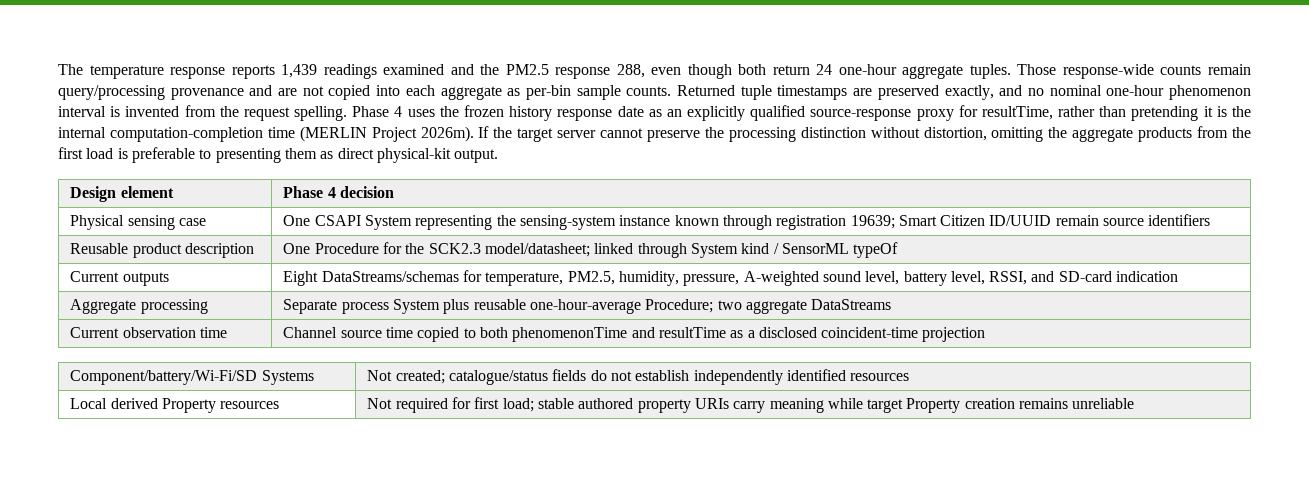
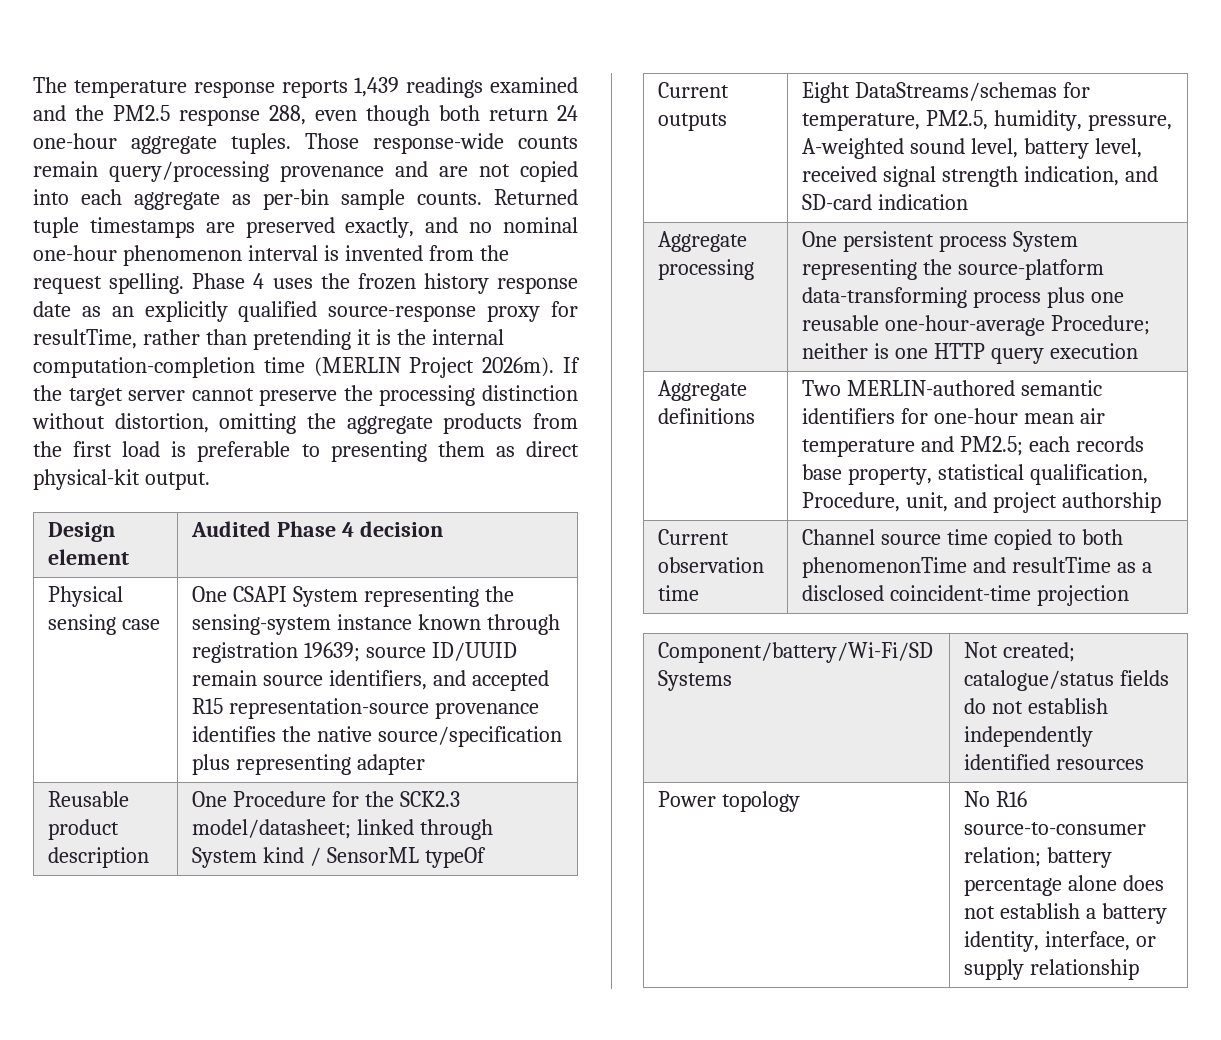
(174, 192) none -> [191,521,272,537] Audited
[898,215,986,226] Smart Citizen -> [366,647,427,658] source
[1148,214,1211,226] identifiers -> [329,670,550,691] [192,698,540,719] [192,726,563,747] [192,754,426,775] identifiers, and accepted R15 representation-source provenance identifies the native source/specification plus representing adapter
[989,271,1028,285] RSSI, -> [802,166,1120,187] received signal strength indication,
[283,299,892,314] Separate process System plus reusable one-hour-average Procedure; two aggregate DataStreams -> [802,231,1079,252] [802,259,1105,280] [802,287,1125,308] [802,315,1151,336] [802,343,1139,364] [658,380,748,401] [658,408,756,424] [802,380,1103,396] [802,408,1106,424] [802,436,1145,457] [802,464,1149,485] [802,492,1162,513] One persistent process System representing the source-platform data-transforming process plus one reusable one-hour-average Procedure; neither is one HTTP query execution // Aggregate definitions | Two MERLIN-authored semantic identifiers for one-hour mean air temperature and PM2.5; each records base property, statistical qualification, Procedure, unit, and project authorship
[70,398,280,413] [367,397,1135,413] Local derived Property resources | Not required for first load; stable authored property URIs carry meaning while target Property creation remains unreliable -> [658,791,801,812] [964,791,1028,807] [964,822,1147,835] [964,847,1113,868] [964,875,1165,896] [964,903,1168,924] [964,931,1157,952] [964,959,1140,980] Power topology | No R16 source-to-consumer relation; battery percentage alone does not establish a battery identity, interface, or supply relationship

